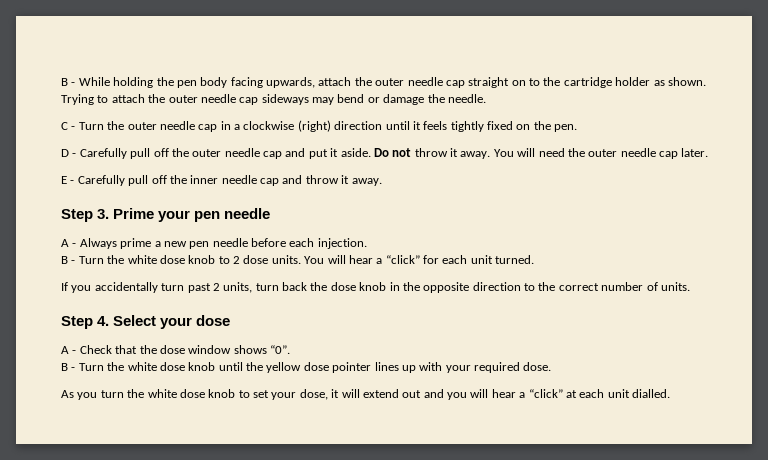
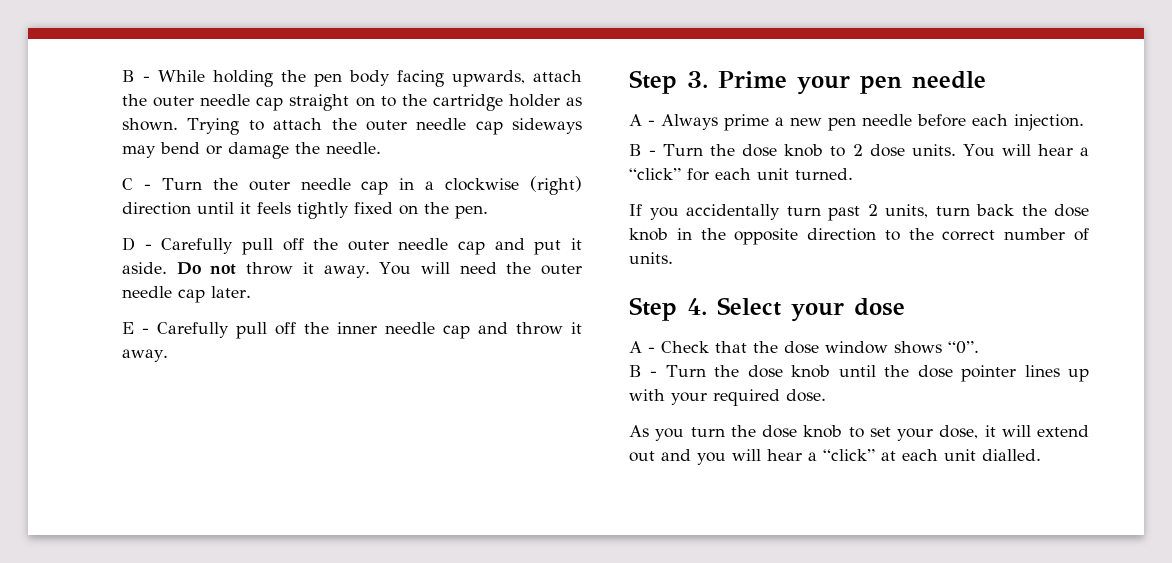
[127,255,157,264] white -> (736, 150) none
[127,362,157,371] white -> (740, 371) none
[266,362,302,373] yellow -> (910, 371) none
[147,389,177,398] white -> (756, 431) none

